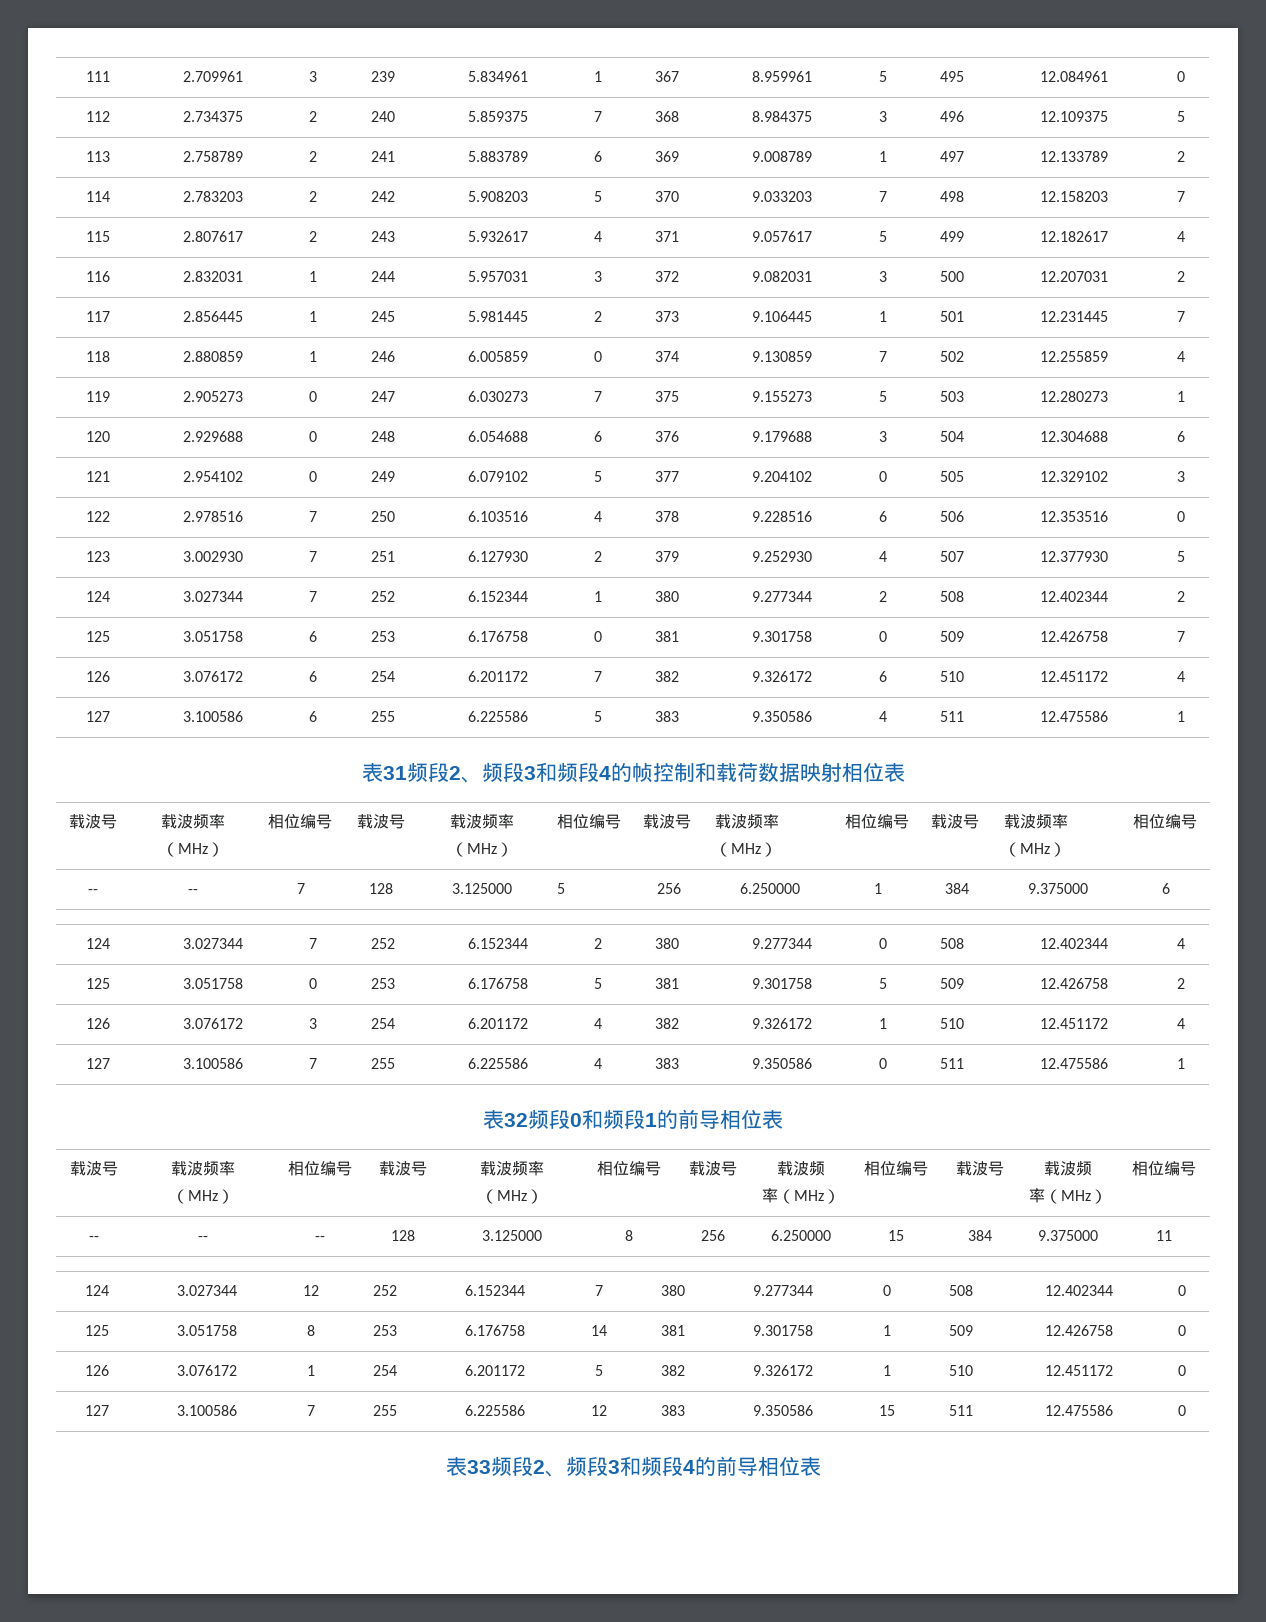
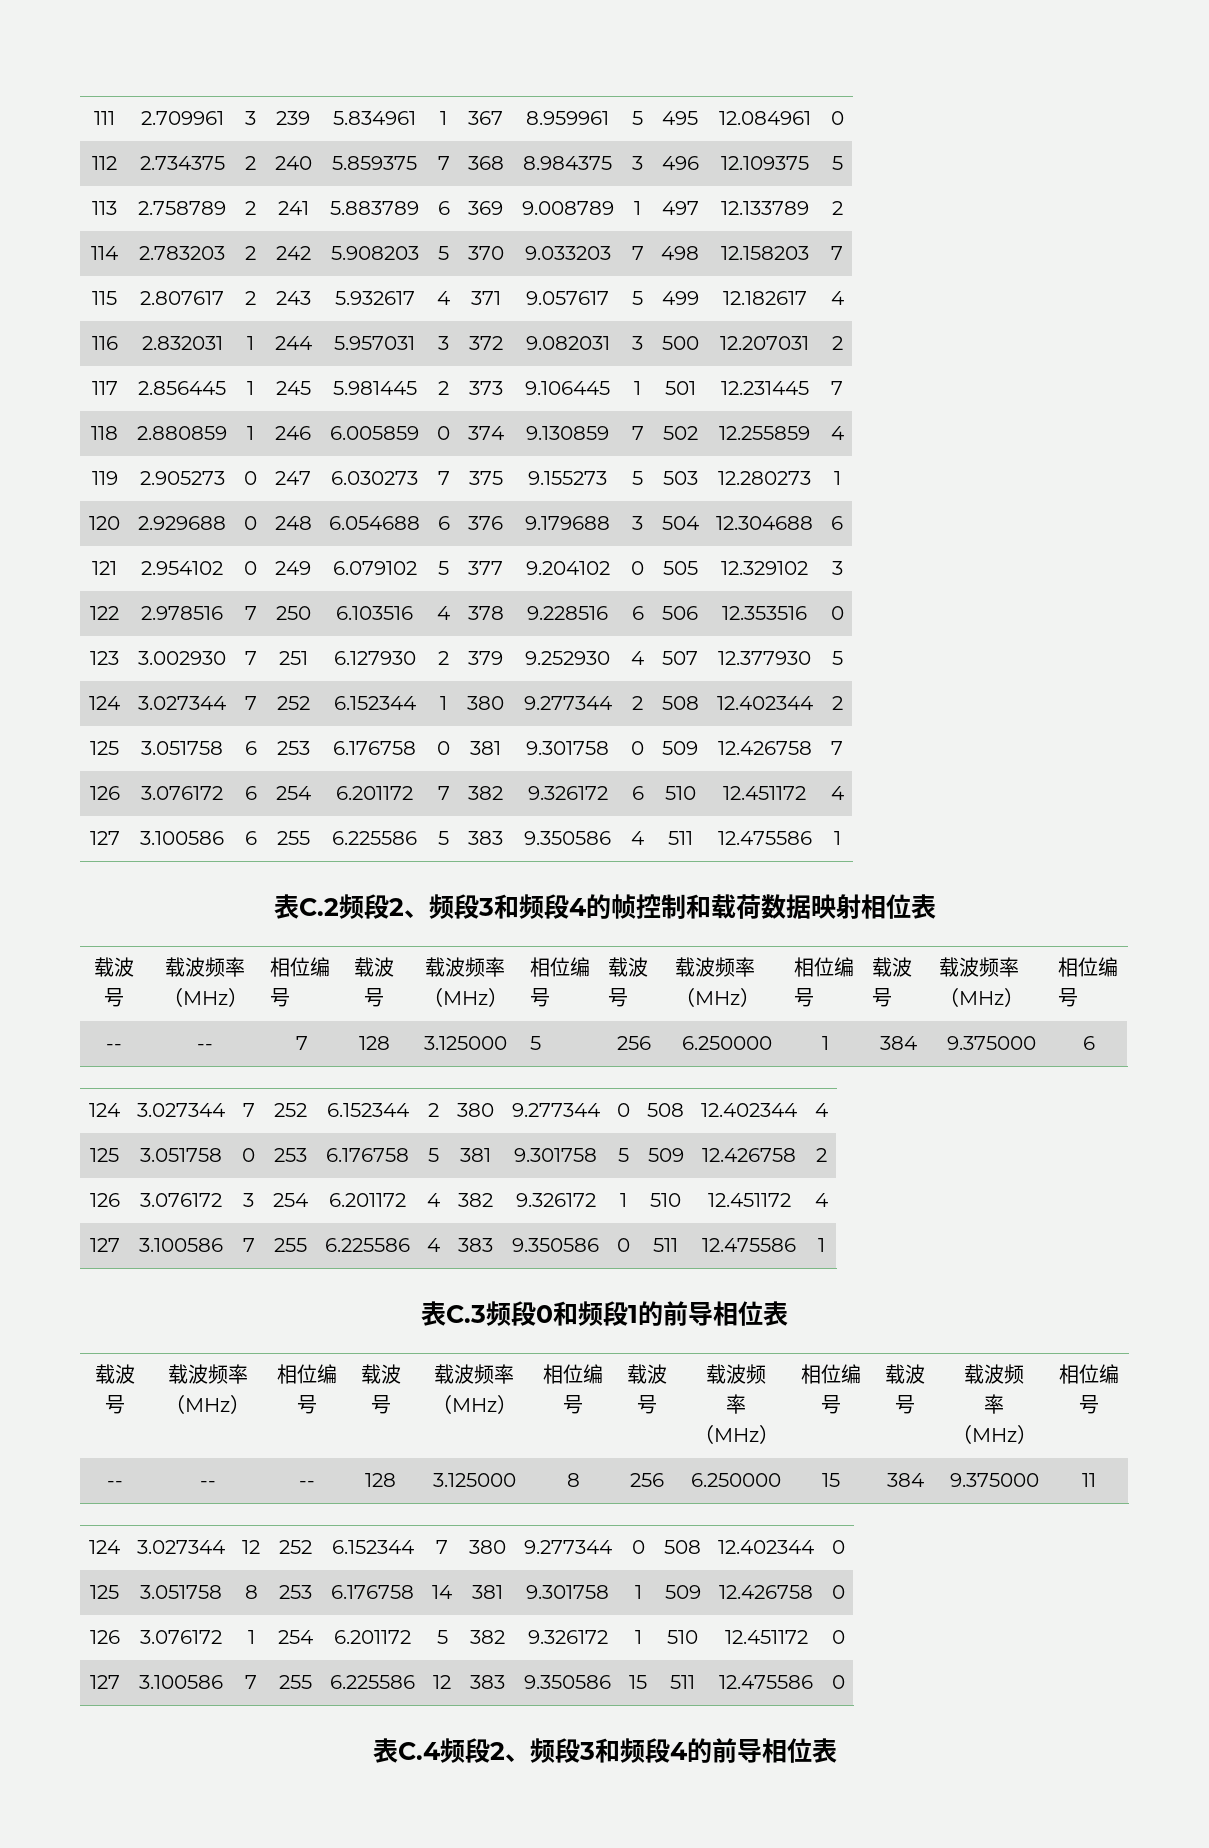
[382,766,407,780] 31 -> [298,898,339,916] C.2
[504,1113,528,1127] 32 -> [446,1305,486,1323] C.3
[466,1460,491,1474] 33 -> [397,1742,440,1760] C.4

